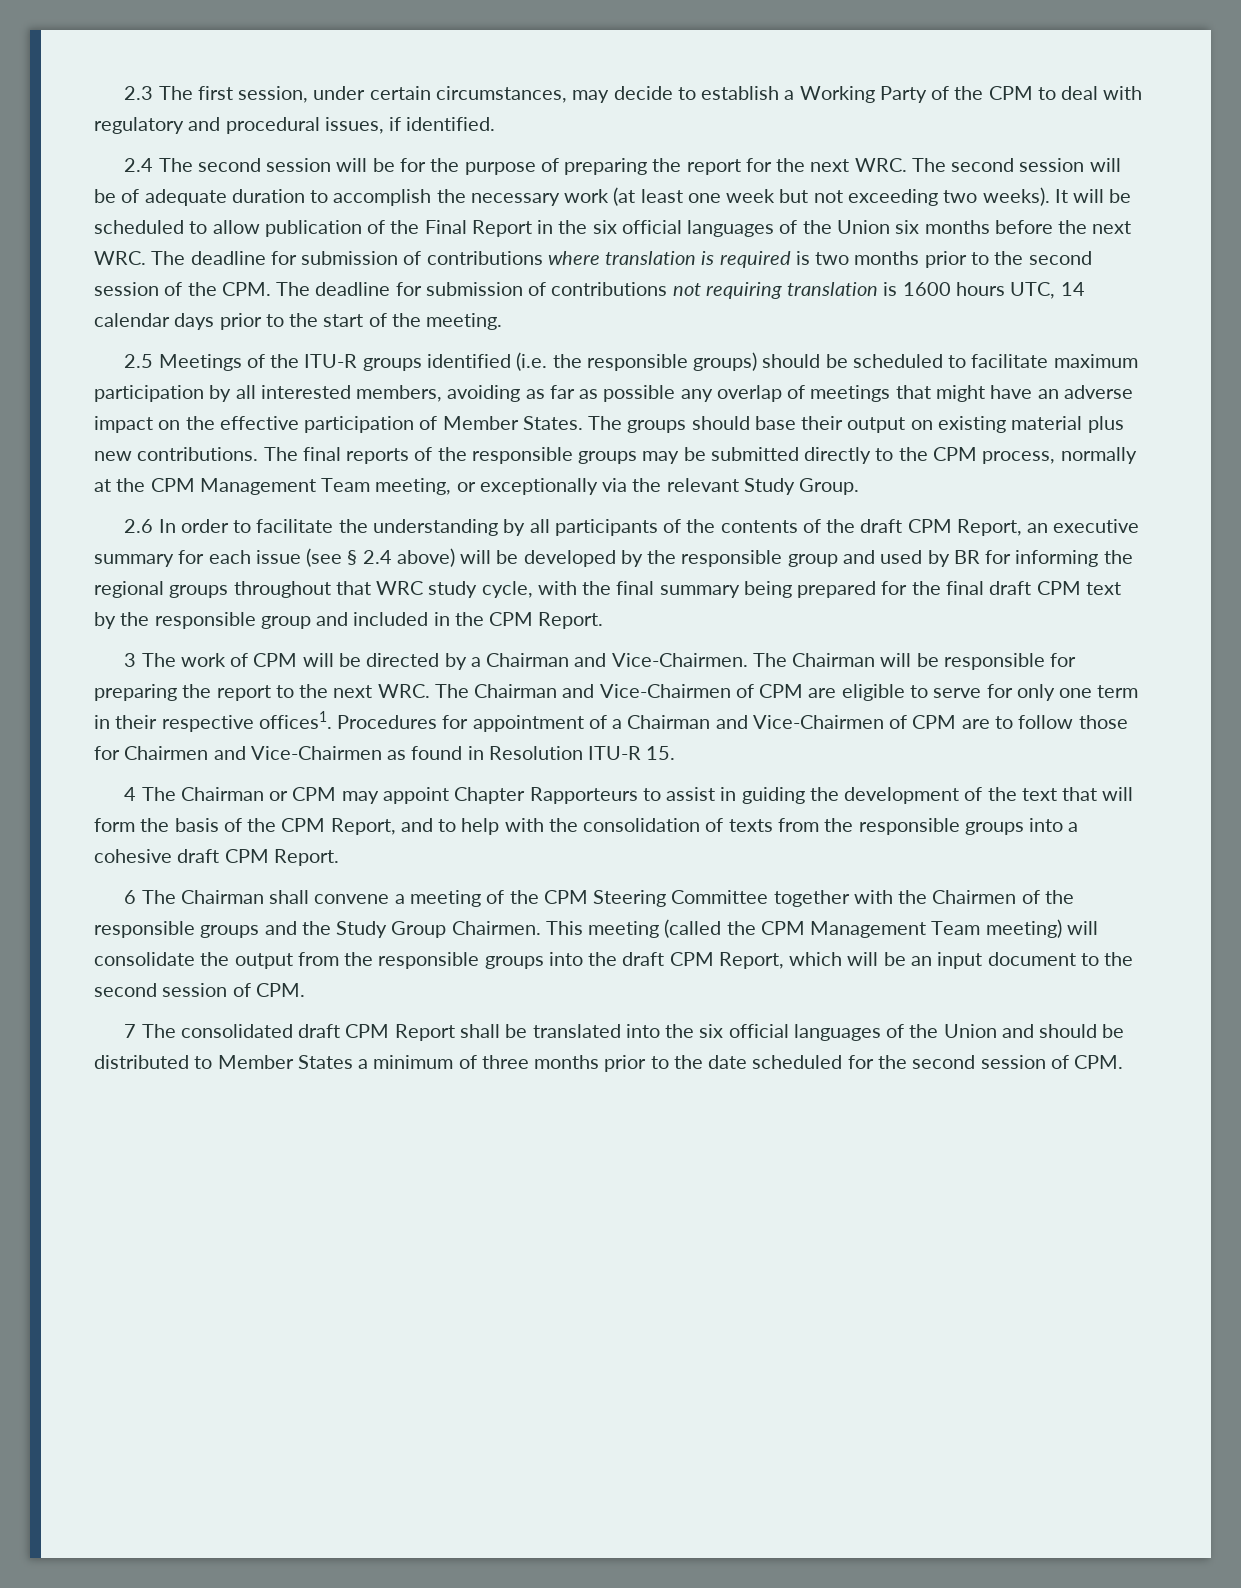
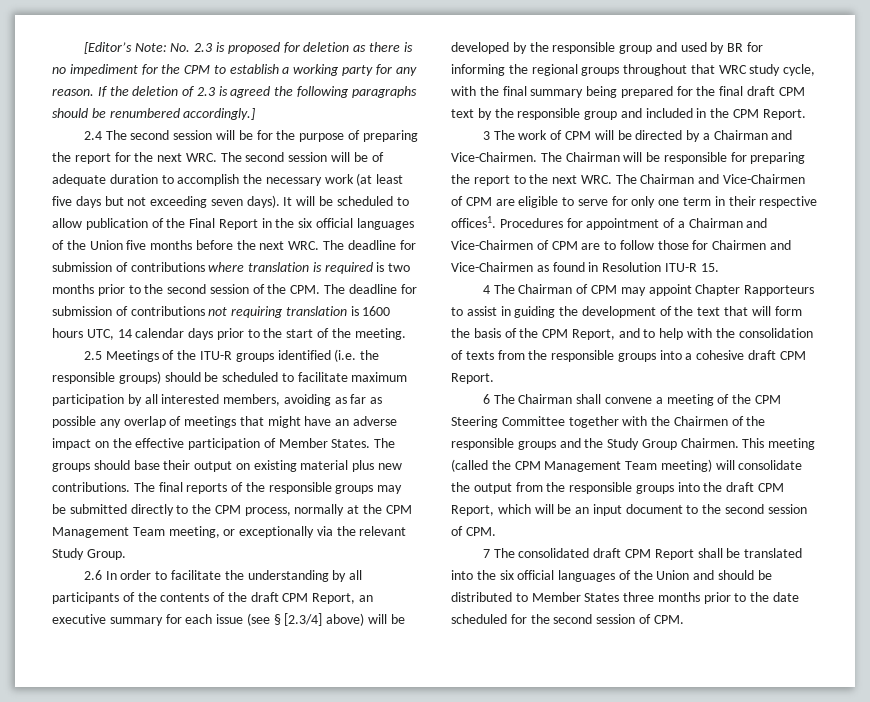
[124,86,1143,103] [94,117,496,134] 2.3 The first session, under certain circumstances, may decide to establish a Working Party of the CPM to deal with regulatory and procedural issues, if identified. -> [83,42,413,54] [52,64,417,76] [52,86,417,98] [52,108,256,120] [Editor’s Note: No. 2.3 is proposed for deletion as there is no impediment for the CPM to establish a working party for any reason. If the deletion of 2.3 is agreed the following paragraphs should be renumbered accordingly.]
[687,189,776,203] one week -> [52,196,101,208] five days
[943,187,1050,206] two weeks). -> [210,195,280,208] seven days).
[895,220,920,234] six -> [126,240,147,250] five
[362,550,392,564] 2.4 -> [284,613,323,626] [2.3/4]
[269,791,289,801] or -> [576,284,589,294] of
[358,1055,477,1069] a minimum of -> (620, 597) none

